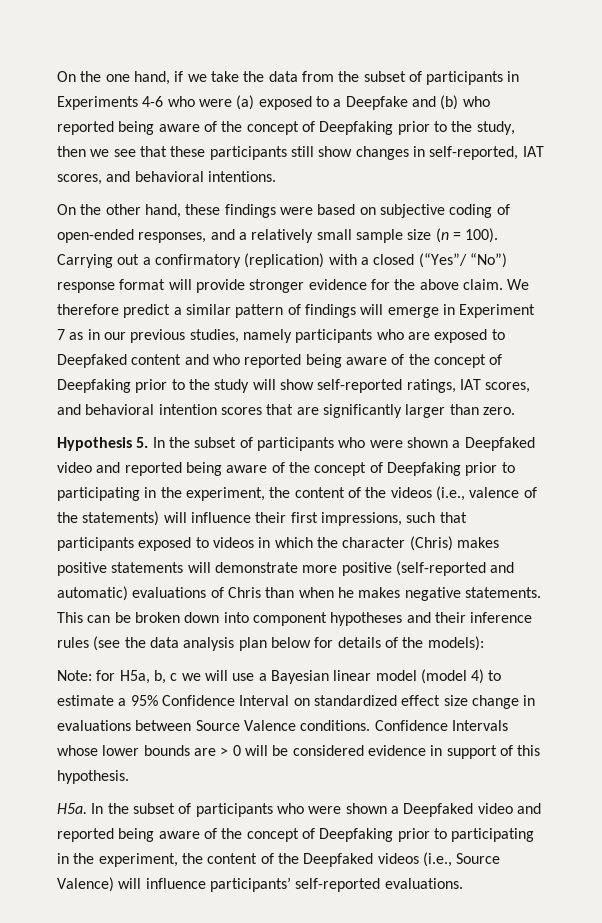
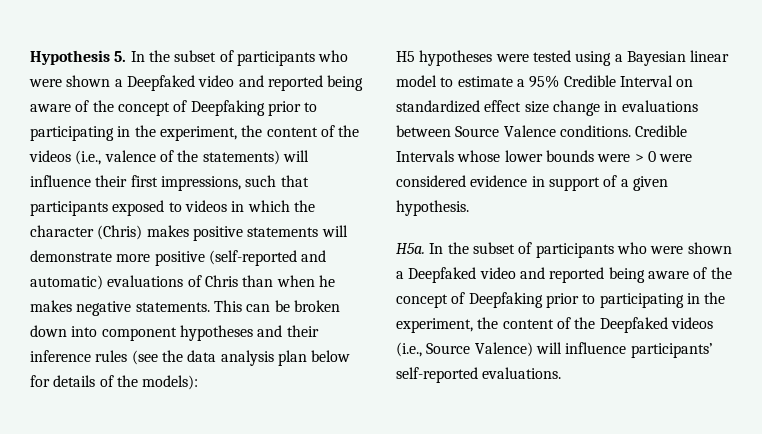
[57,71,520,85] [57,95,490,110] [57,121,515,135] [57,146,544,160] [57,171,276,185] [57,204,510,218] [57,228,499,243] [57,253,507,268] [57,279,530,293] [57,304,536,318] [57,329,505,343] [57,354,503,368] [57,379,531,393] [57,404,515,418] On the one hand, if we take the data from the subset of participants in Experiments 4-6 who were (a) exposed to a Deepfake and (b) who reported being aware of the concept of Deepfaking prior to the study, then we see that these participants still show changes in self-reported, IAT scores, and behavioral intentions. // On the other hand, these findings were based on subjective coding of open-ended responses, and a relatively small sample size (n = 100). Carrying out a confirmatory (replication) with a closed (“Yes”/ “No”) response format will provide stronger evidence for the above claim. We therefore predict a similar pattern of findings will emerge in Experiment 7 as in our previous studies, namely participants who are exposed to Deepfaked content and who reported being aware of the concept of Deepfaking prior to the study will show self-reported ratings, IAT scores, and behavioral intention scores that are significantly larger than zero. // -> (30, 57) none
[57,670,255,684] Note: for H5a, b, c we will use -> [396,50,612,66] H5 hypotheses were tested using
[420,669,485,684] (model 4) -> (437, 81) none
[161,695,235,706] Confidence -> [563,75,616,87] Credible
[374,720,448,731] Confidence -> [635,125,688,137] Credible
[193,748,216,756] are -> [597,154,631,162] were
[244,745,289,756] will be -> [659,154,693,162] were
[517,745,541,756] this -> [620,176,668,191] a given

